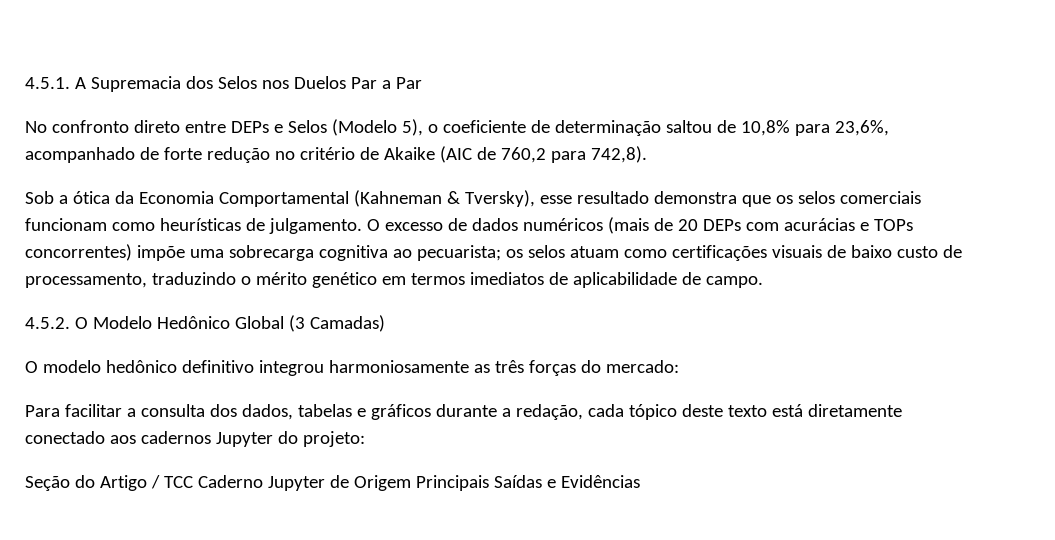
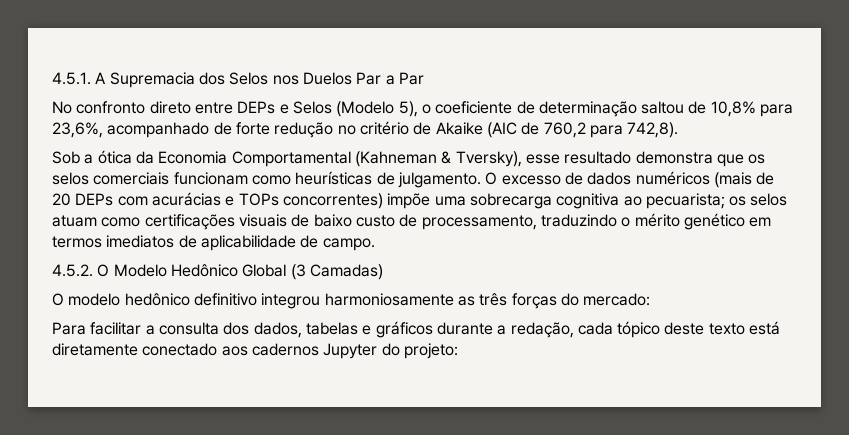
[25,475,640,491] // Seção do Artigo / TCC Caderno Jupyter de Origem Principais Saídas e Evidências -> (458, 351) none

